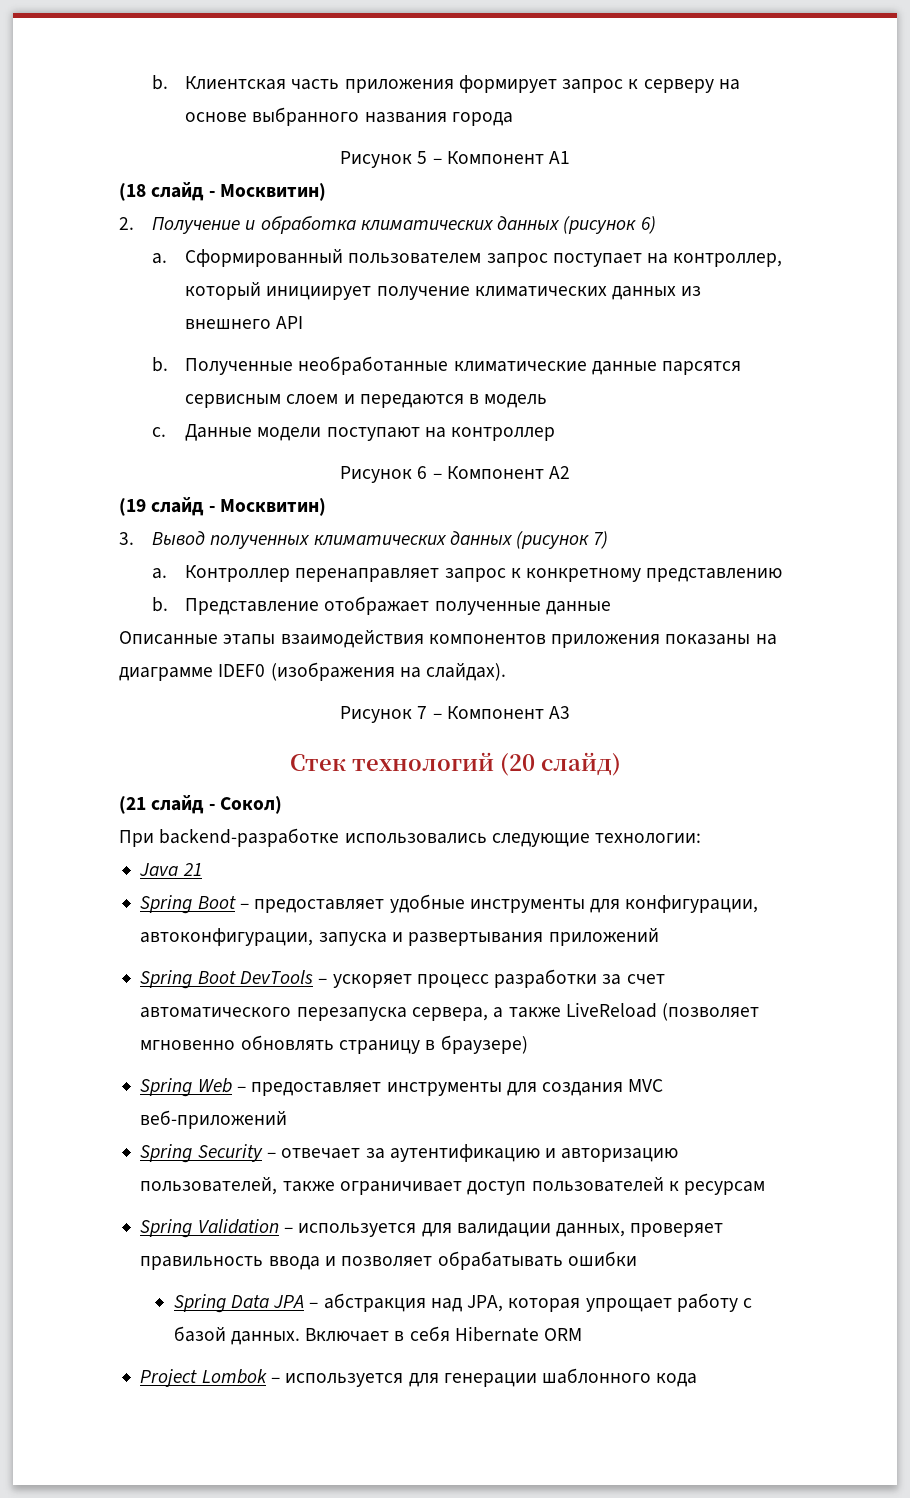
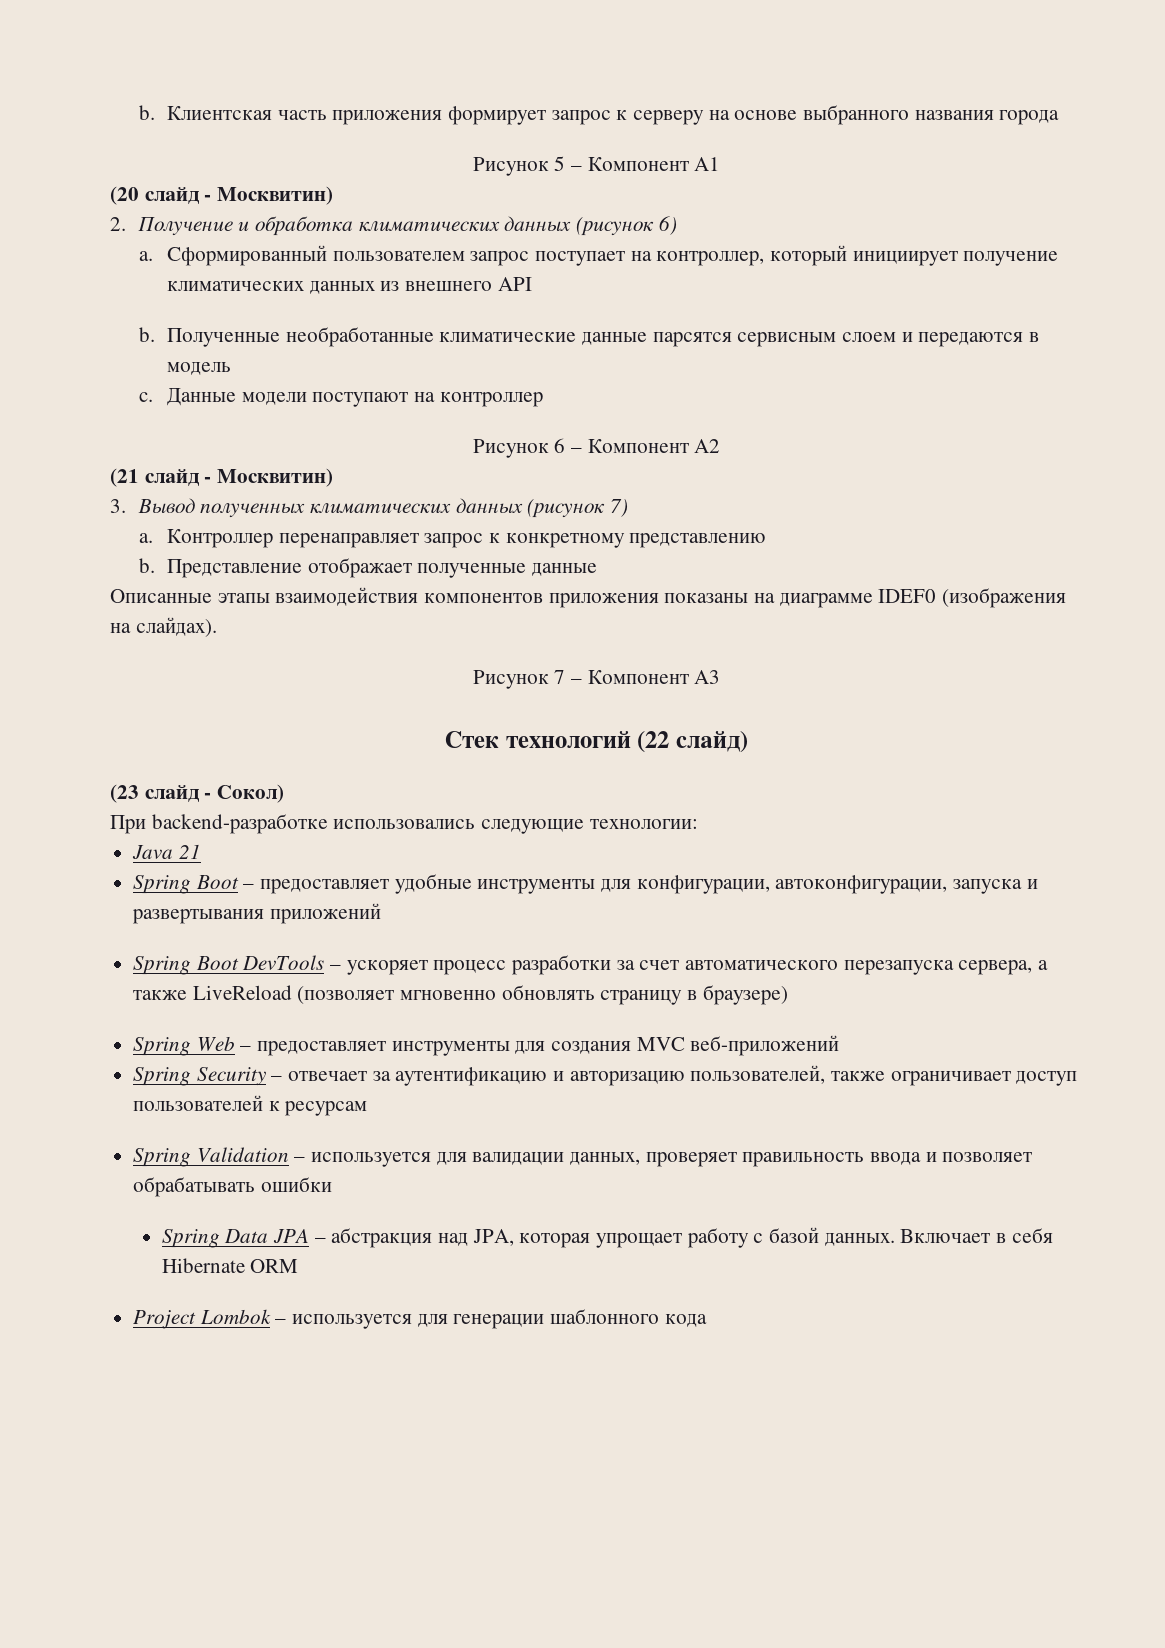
[119,183,146,201] (18 -> [110,186,139,205] (20
[119,498,146,516] (19 -> [110,468,139,487] (21
[499,753,535,776] (20 -> [637,731,670,753] (22
[119,796,146,814] (21 -> [110,784,139,803] (23

